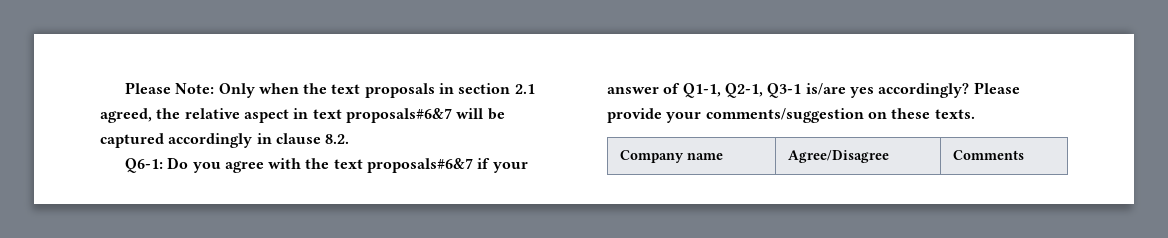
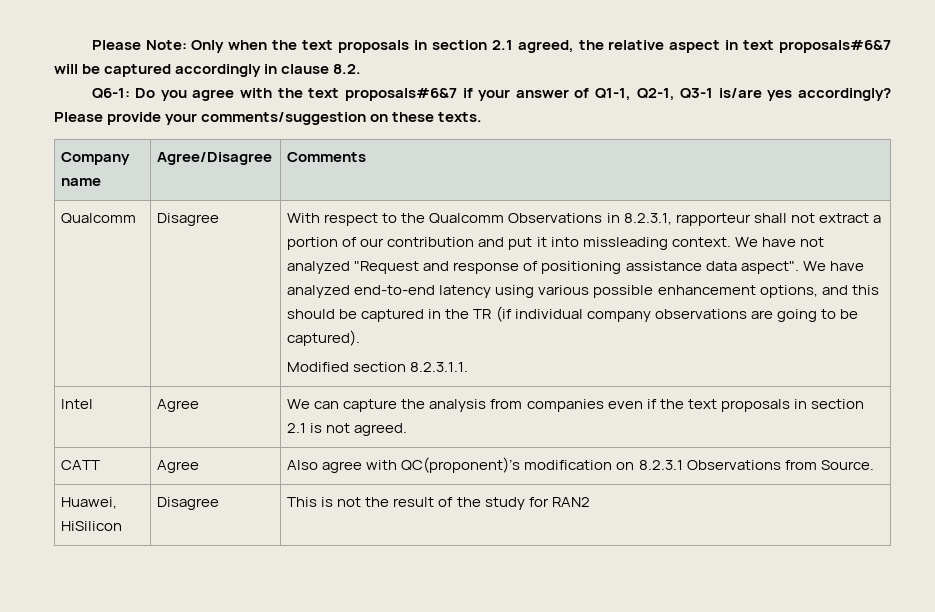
(1024, 155) none -> [61,213,137,224] [157,213,220,226] [287,213,881,226] [287,237,824,250] [287,261,864,274] [287,285,879,298] [287,306,858,322] [287,330,361,346] [287,362,469,372] [61,399,94,409] [157,399,200,412] [287,399,864,412] [287,423,408,436] [61,460,101,470] [157,460,200,473] [287,457,874,473] [61,497,118,509] [61,521,123,531] [157,497,220,510] [287,497,590,510] // Qualcomm | Disagree | With respect to the Qualcomm Observations in 8.2.3.1, rapporteur shall not extract a portion of our contribution and put it into missleading context. We have not analyzed "Request and response of positioning assistance data aspect". We have analyzed end-to-end latency using various possible enhancement options, and this should be captured in the TR (if individual company observations are going to be captured). // Modified section 8.2.3.1.1. // Intel | Agree | We can capture the analysis from companies even if the text proposals in section 2.1 is not agreed. // CATT | Agree | Also agree with QC(proponent)’s modification on 8.2.3.1 Observations from Source. // Huawei, HiSilicon | Disagree | This is not the result of the study for RAN2

